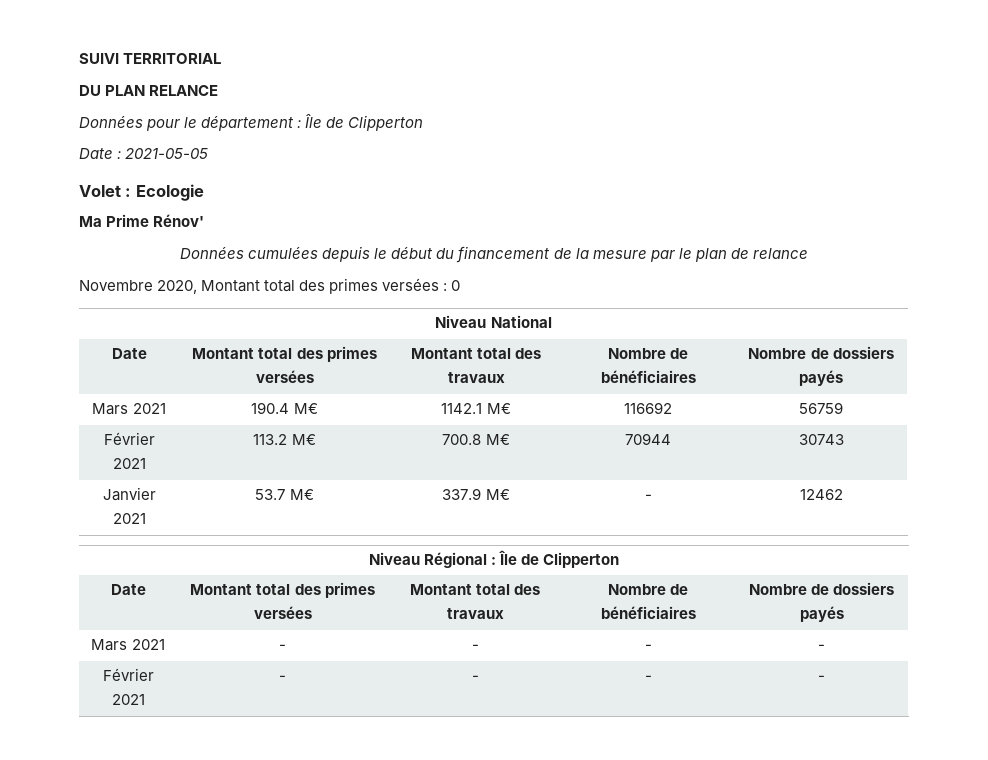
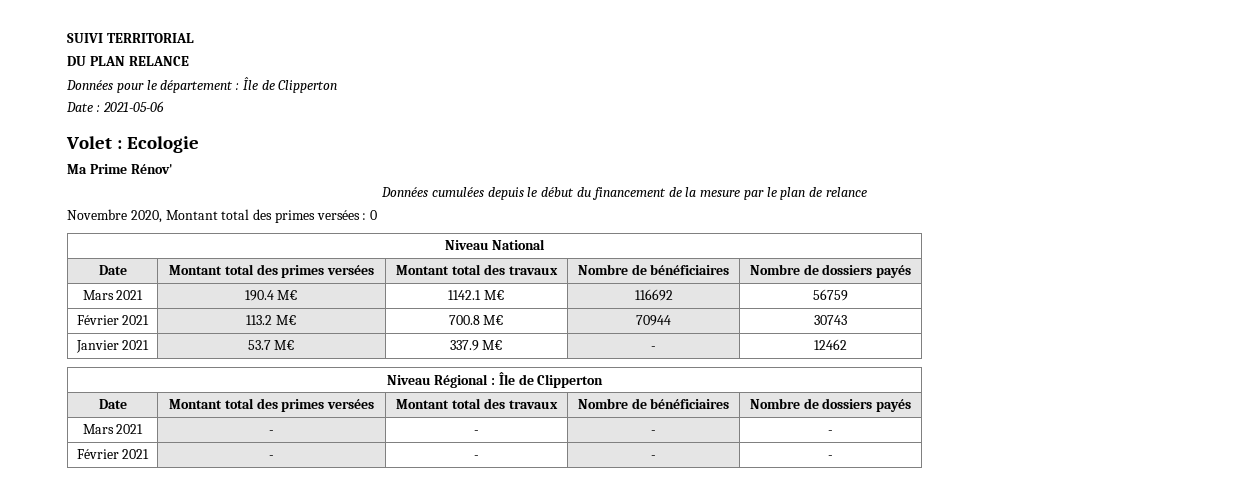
[125,148,209,159] 2021-05-05 -> [102,101,164,112] 2021-05-06

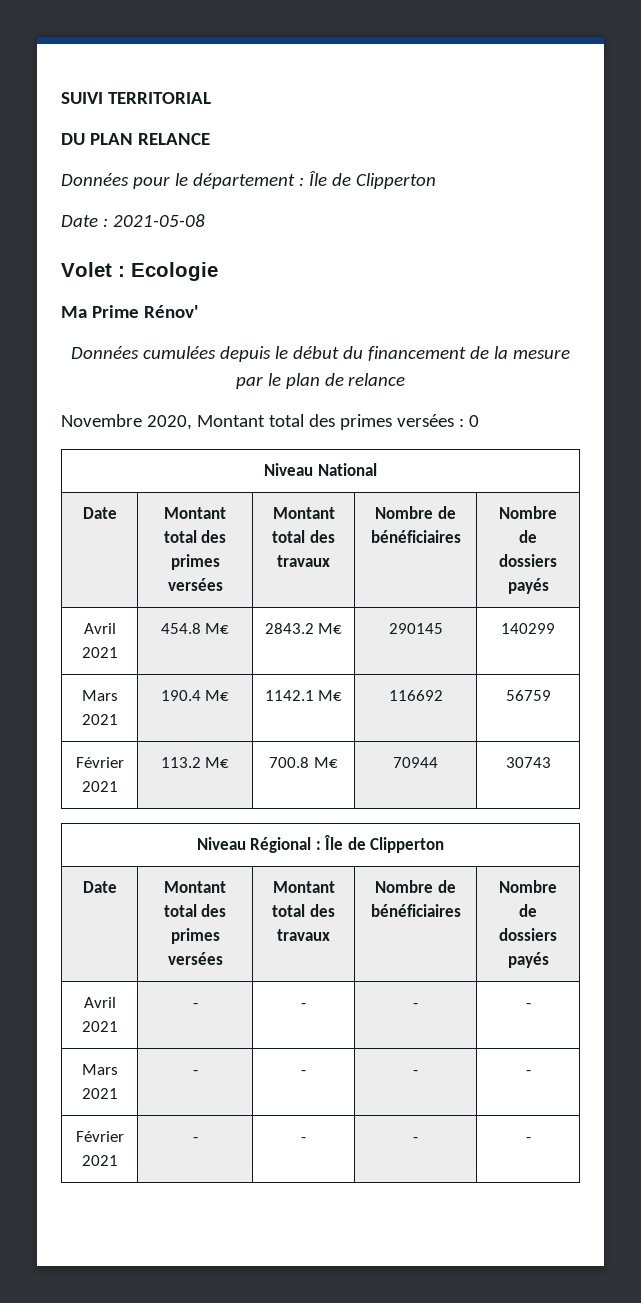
[102,101,164,112] 2021-05-06 -> [112,214,205,227] 2021-05-08
(912, 271) none -> [83,623,116,634] [81,647,118,658] [160,623,230,634] [264,623,343,634] [388,623,443,634] [501,623,555,634] // Avril 2021 | 454.8 M€ | 2843.2 M€ | 290145 | 140299
[75,340,150,353] [247,340,296,350] [449,340,504,351] [651,346,656,350] [814,339,847,350] // Janvier 2021 | 53.7 M€ | 337.9 M€ | - | 12462 -> (551, 762) none
(912, 405) none -> [83,997,116,1008] [81,1021,118,1032] [192,1003,198,1008] [301,1003,306,1008] [413,1003,418,1008] [525,1003,531,1008] // Avril 2021 | - | - | - | -

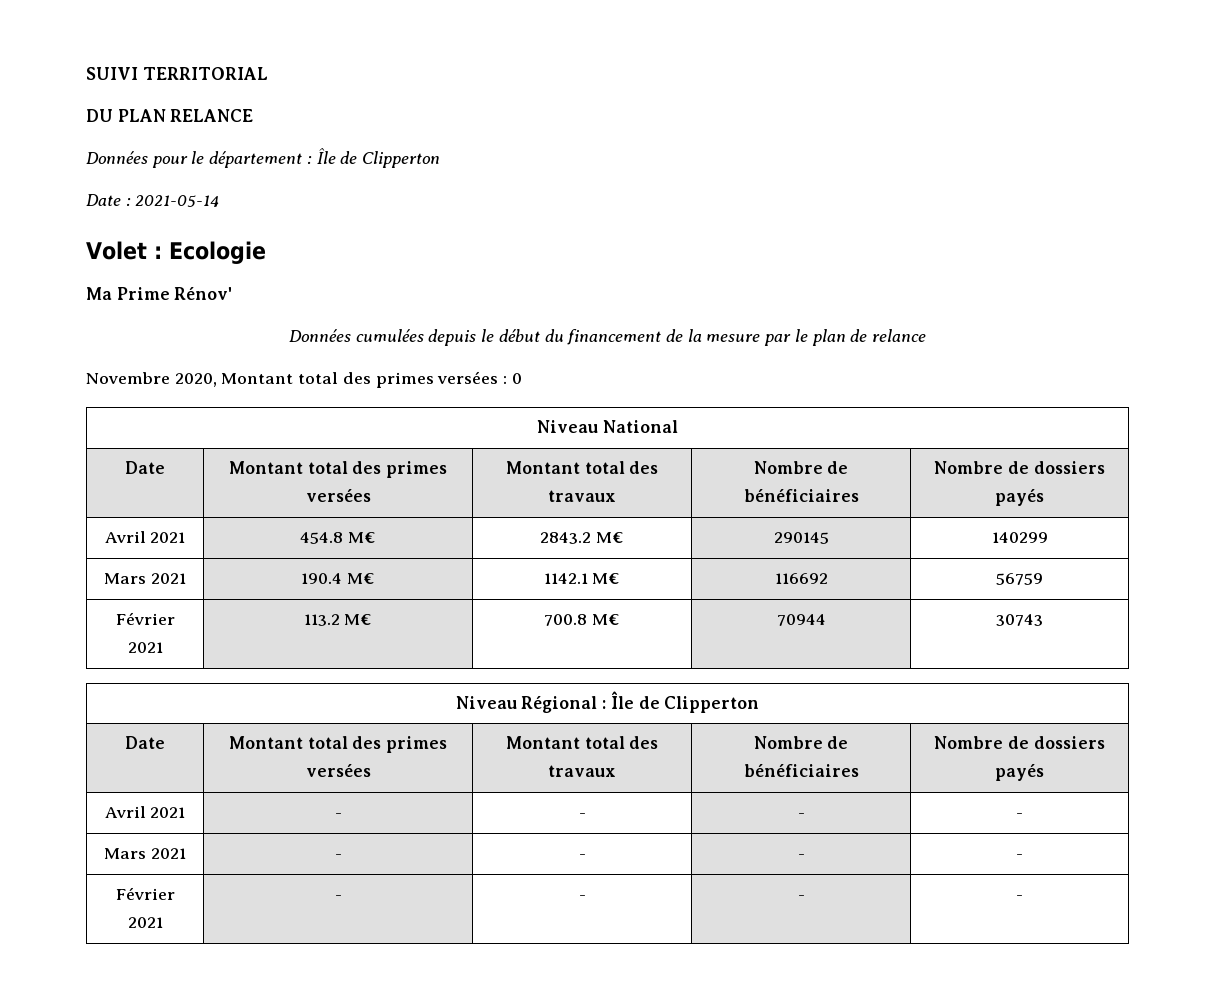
[112,214,205,227] 2021-05-08 -> [135,195,220,207] 2021-05-14

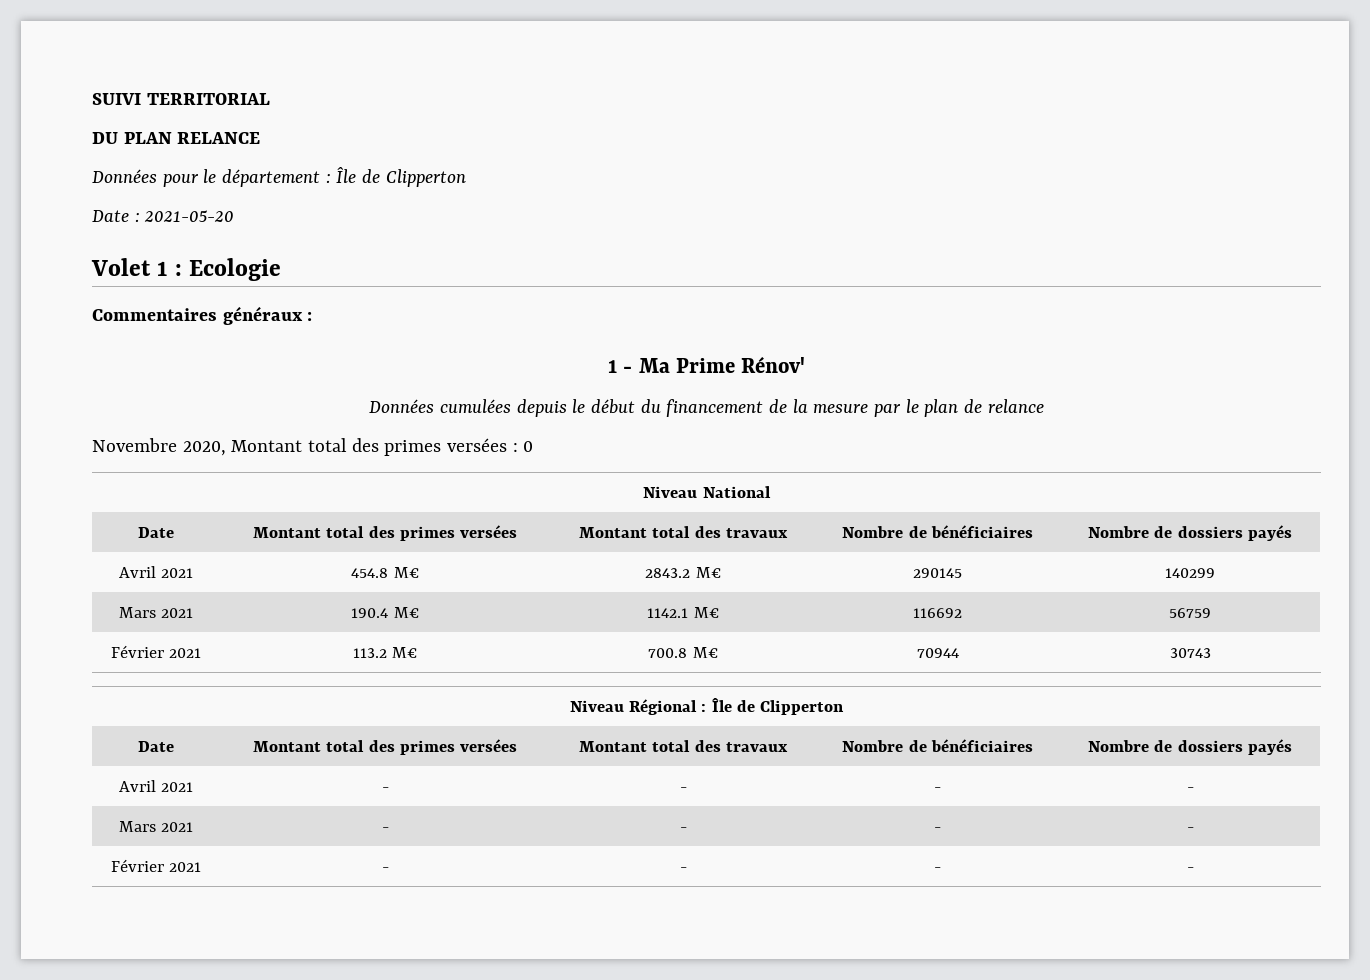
[135,195,220,207] 2021-05-14 -> [144,210,235,222] 2021-05-20
(147, 250) none -> [157,261,169,276] 1
(266, 252) none -> [92,306,313,325] [607,360,633,373] Commentaires généraux : // 1 -

